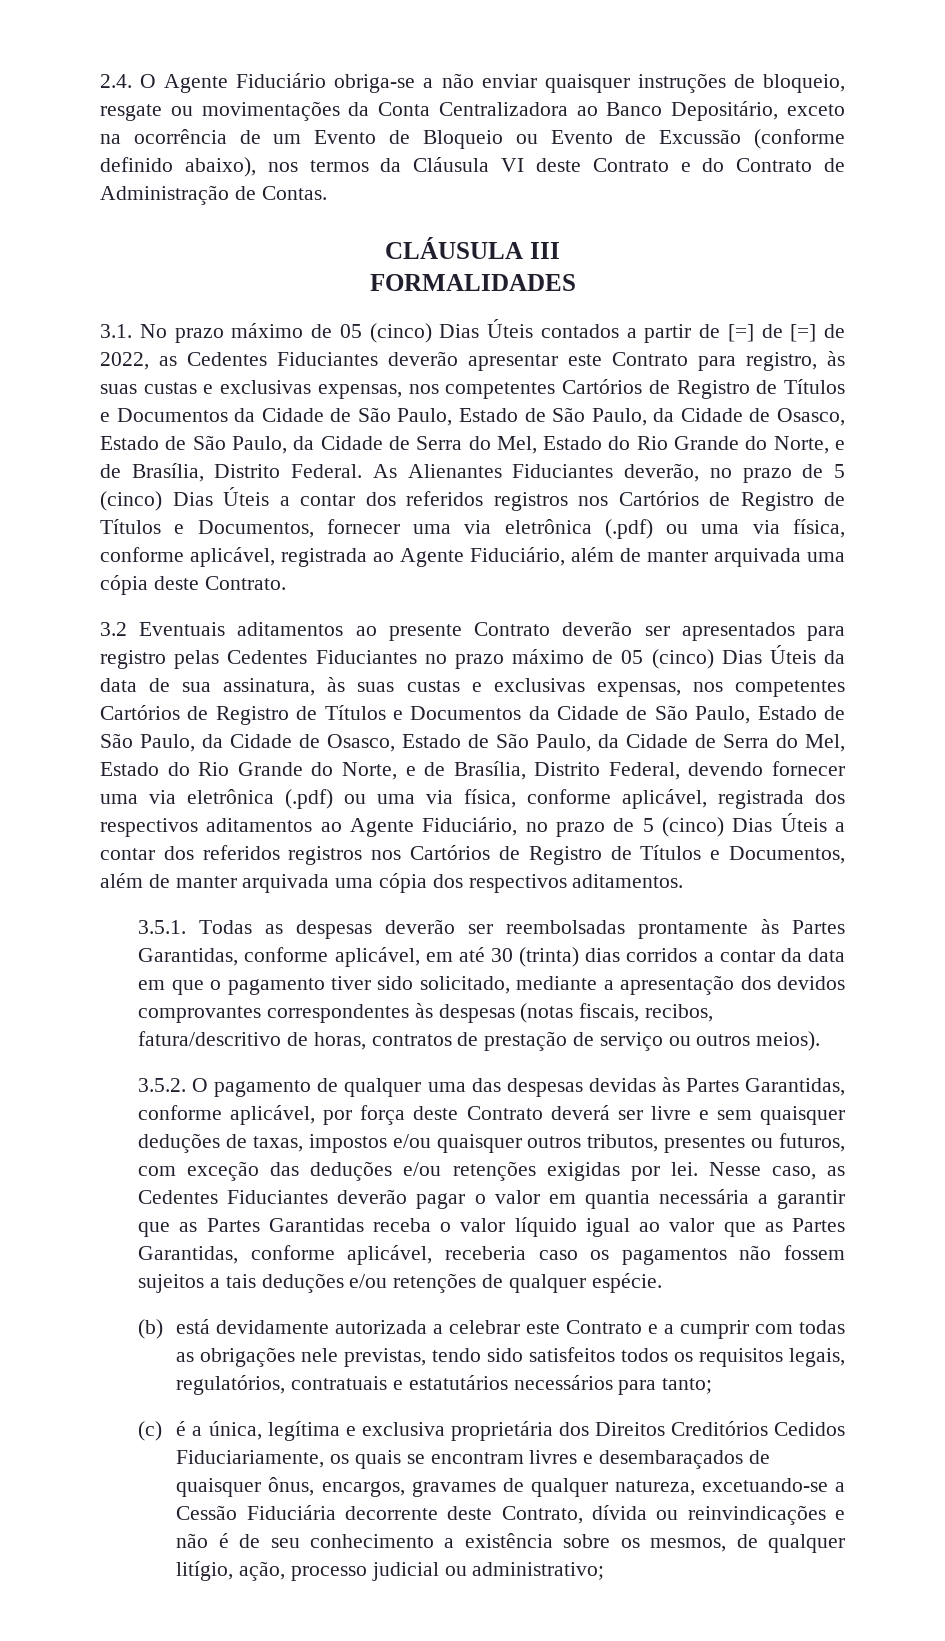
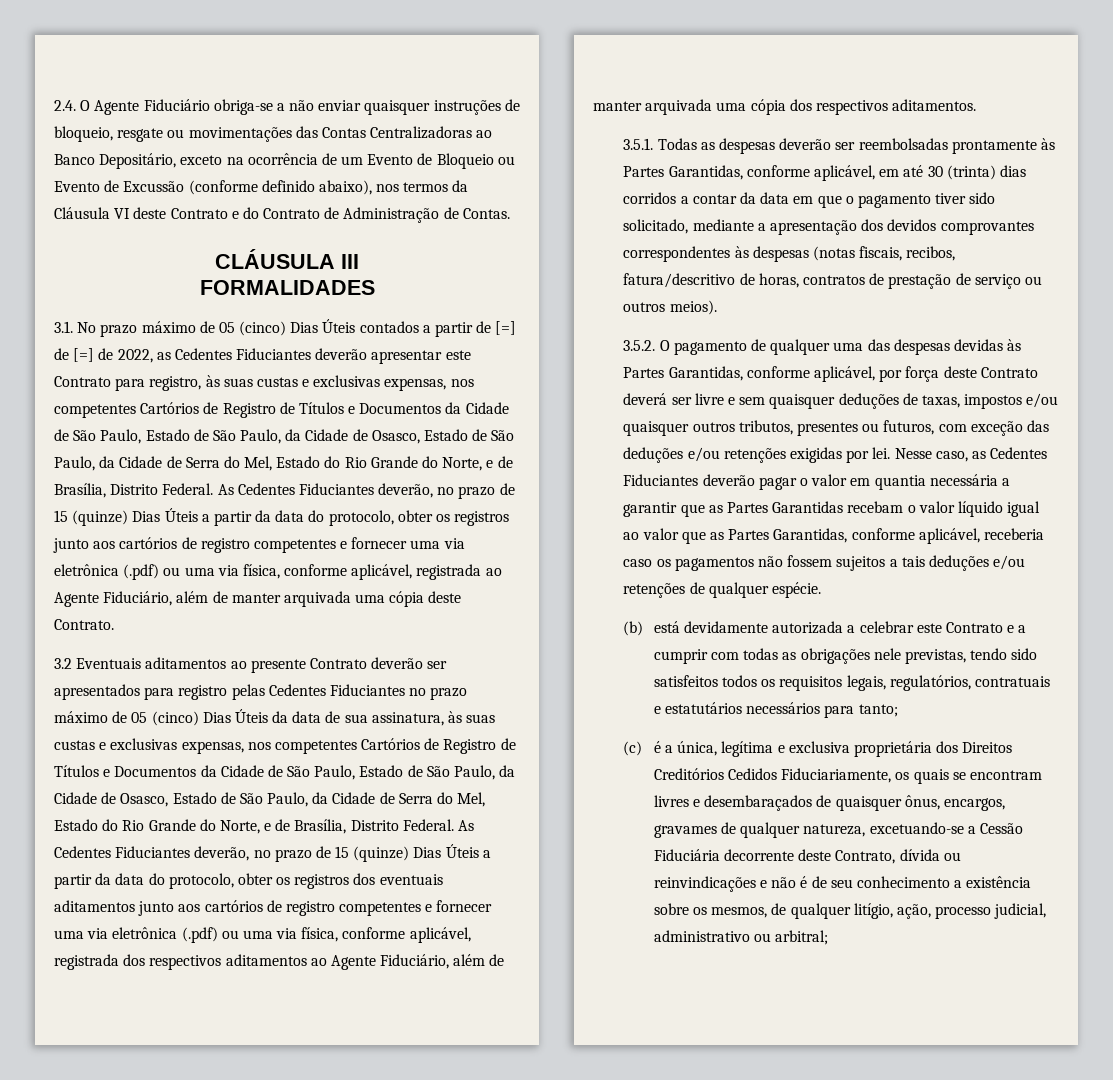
[348,102,568,116] da Conta Centralizadora -> [295,126,473,139] das Contas Centralizadoras
[407,463,846,483] [100,487,845,511] [100,519,314,538] Alienantes Fiduciantes deverão, no prazo de 5 (cinco) Dias Úteis a contar dos referidos registros nos Cartórios de Registro de Títulos e Documentos, -> [237,483,515,499] [54,508,510,526] [53,537,348,553] Cedentes Fiduciantes deverão, no prazo de 15 (quinze) Dias Úteis a partir da data do protocolo, obter os registros junto aos cartórios de registro competentes e
[608,762,764,780] Federal, devendo -> [402,819,475,831] [54,844,491,862] [54,873,443,889] [54,900,433,916] Federal. As Cedentes Fiduciantes deverão, no prazo de 15 (quinze) Dias Úteis a partir da data do protocolo, obter os registros dos eventuais aditamentos junto aos cartórios de registro competentes e
[525,813,846,837] [100,845,846,865] no prazo de 5 (cinco) Dias Úteis a contar dos referidos registros nos Cartórios de Registro de Títulos e Documentos, -> (450, 961) none
[373,1218,432,1232] receba -> [847,501,904,513] recebam
[371,1562,605,1581] judicial ou administrativo; -> [994,903,1047,919] [653,930,829,945] judicial, administrativo ou arbitral;

